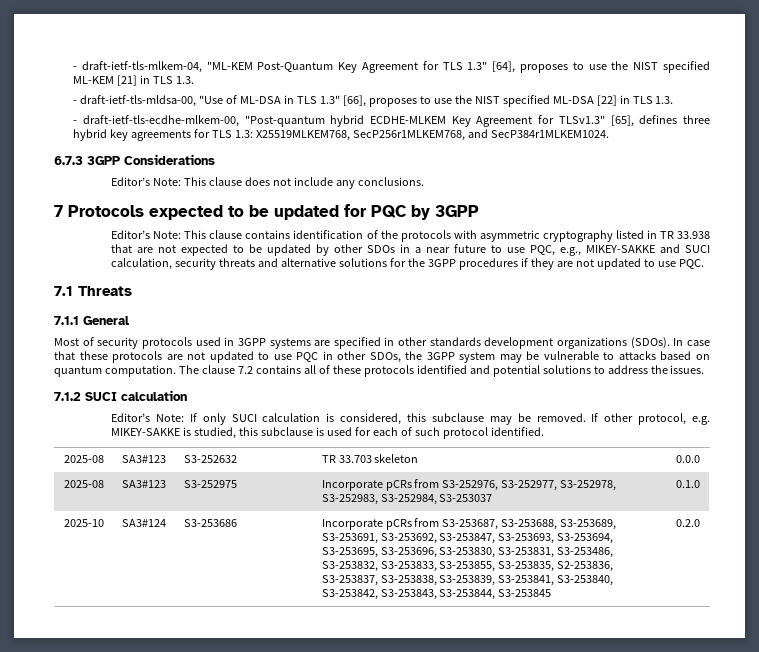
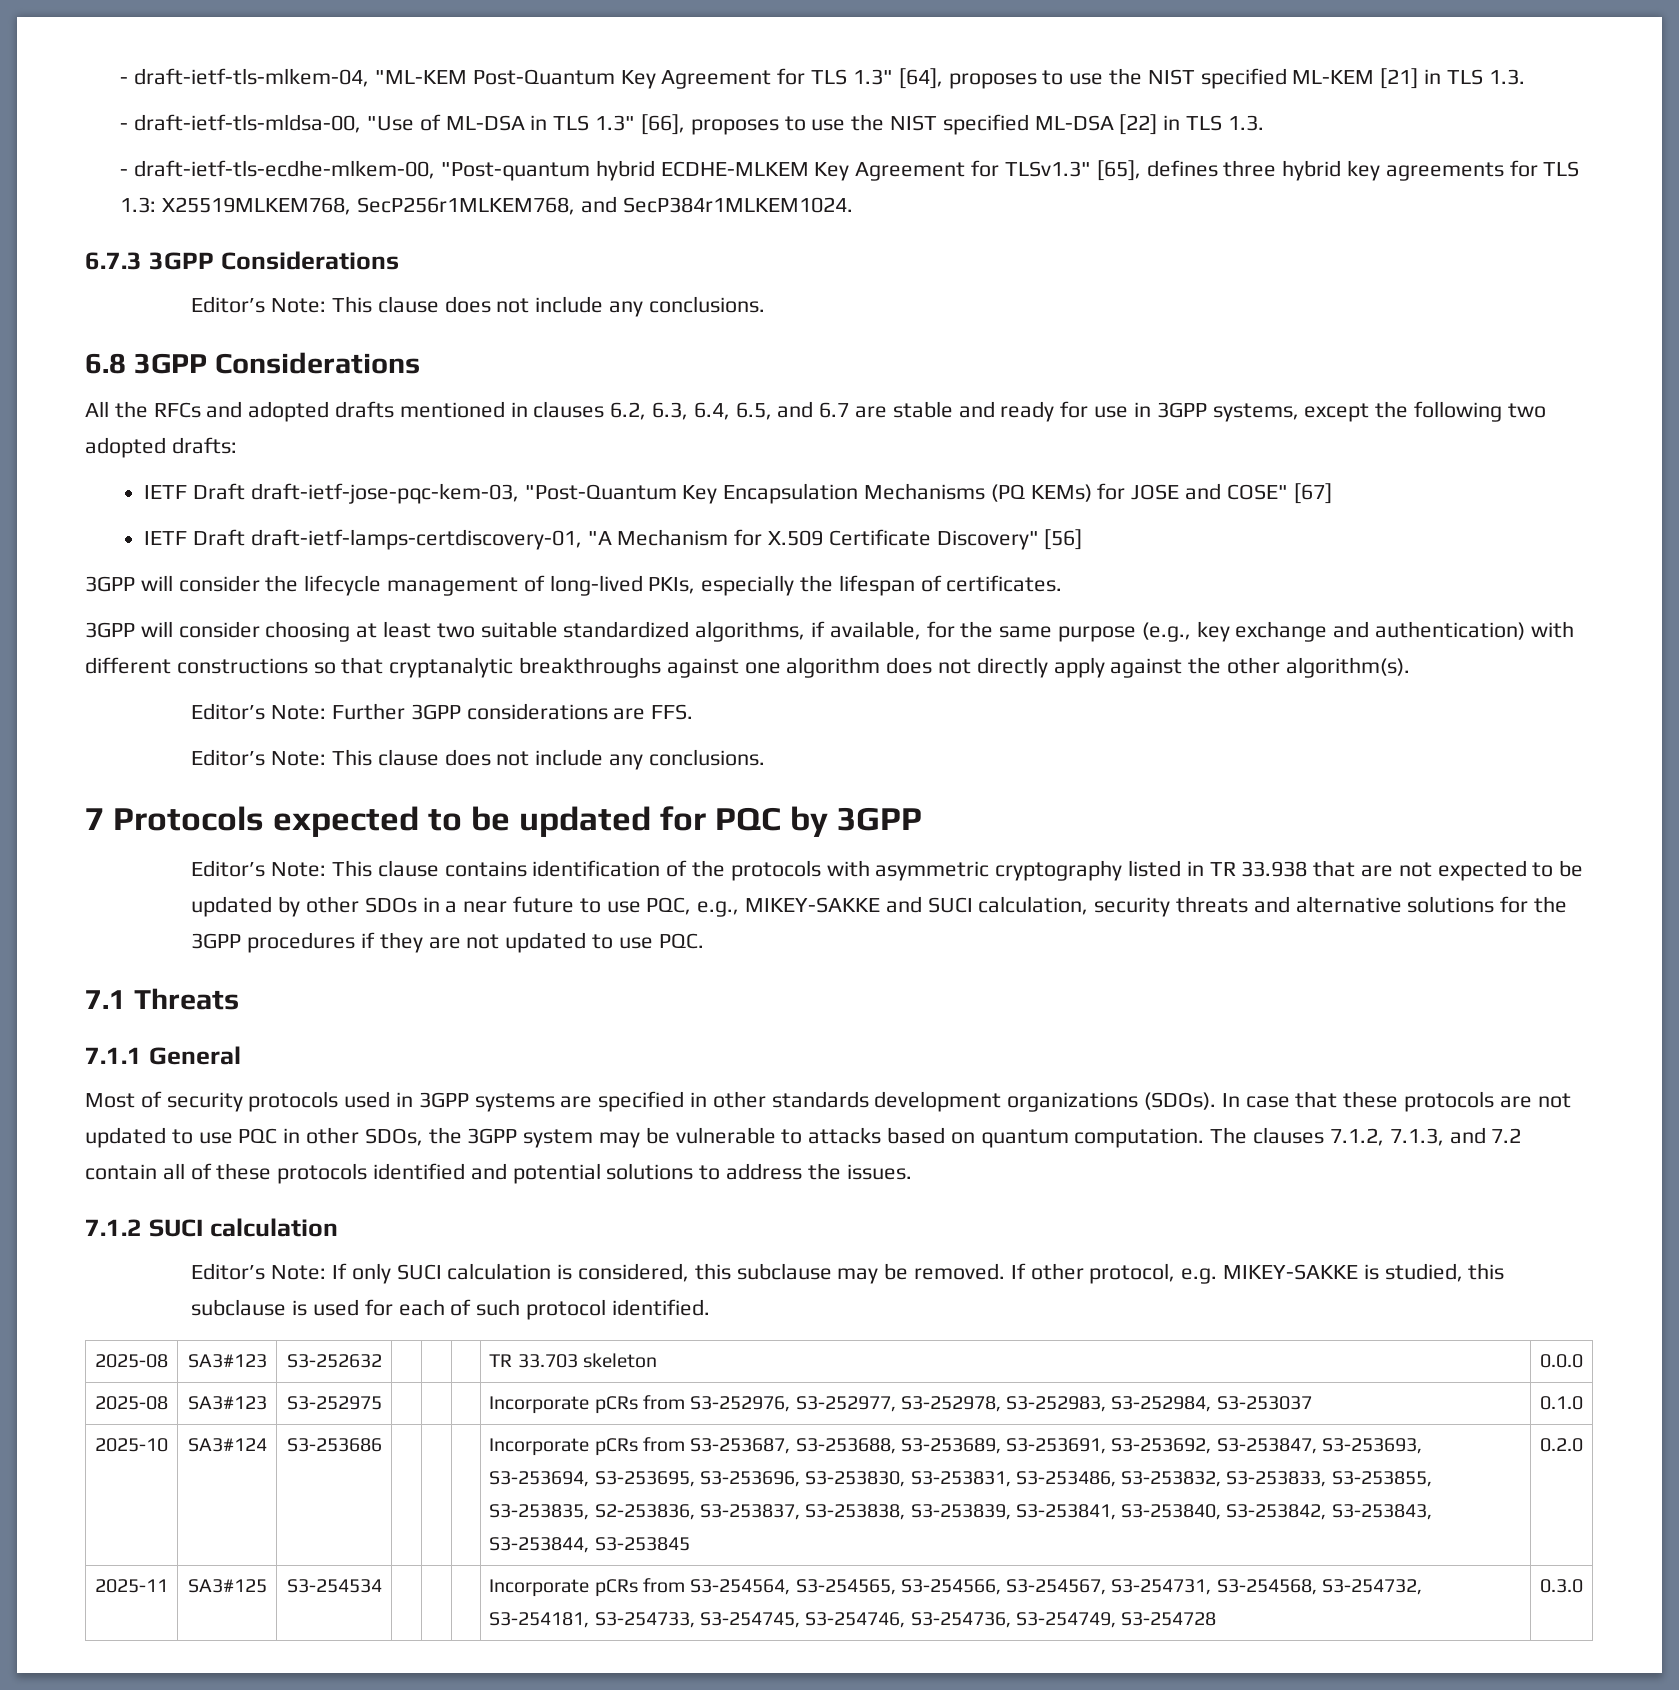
(424, 181) none -> [85,352,420,374] [85,401,1546,422] [85,437,237,458] [144,483,1332,504] [144,529,1083,550] [85,575,1063,596] [85,621,1574,642] [85,657,1410,678] [191,703,694,720] [191,749,765,770] // 6.8 3GPP Considerations // All the RFCs and adopted drafts mentioned in clauses 6.2, 6.3, 6.4, 6.5, and 6.7 are stable and ready for use in 3GPP systems, except the following two adopted drafts: // IETF Draft draft-ietf-jose-pqc-kem-03, "Post-Quantum Key Encapsulation Mechanisms (PQ KEMs) for JOSE and COSE" [67] // IETF Draft draft-ietf-lamps-certdiscovery-01, "A Mechanism for X.509 Certificate Discovery" [56] // 3GPP will consider the lifecycle management of long-lived PKIs, especially the lifespan of certificates. // 3GPP will consider choosing at least two suitable standardized algorithms, if available, for the same purpose (e.g., key exchange and authentication) with different constructions so that cryptanalytic breakthroughs against one algorithm does not directly apply against the other algorithm(s). // Editor’s Note: Further 3GPP considerations are FFS. // Editor’s Note: This clause does not include any conclusions.
[201,365,301,374] clause 7.2 contains -> [1253,1127,1522,1146] [85,1164,157,1180] clauses 7.1.2, 7.1.3, and 7.2 contain
(700, 523) none -> [95,1579,168,1593] [187,1579,267,1593] [286,1579,382,1593] [489,1578,1422,1597] [489,1612,1217,1628] [1540,1579,1583,1593] // 2025-11 | SA3#125 | S3-254534 | | | | Incorporate pCRs from S3-254564, S3-254565, S3-254566, S3-254567, S3-254731, S3-254568, S3-254732, S3-254181, S3-254733, S3-254745, S3-254746, S3-254736, S3-254749, S3-254728 | 0.3.0

